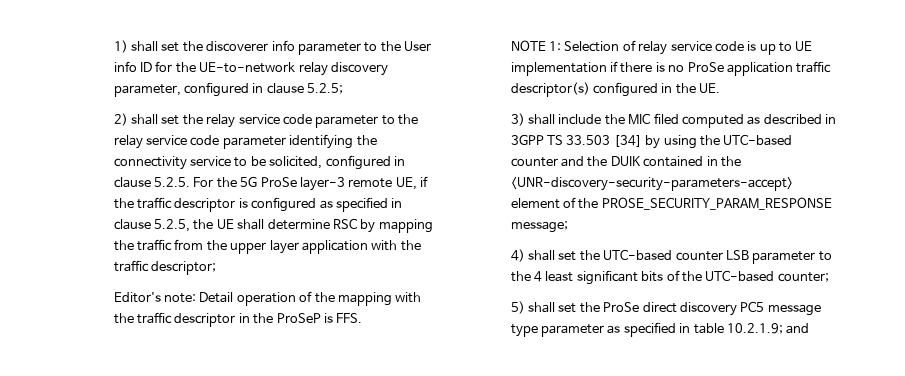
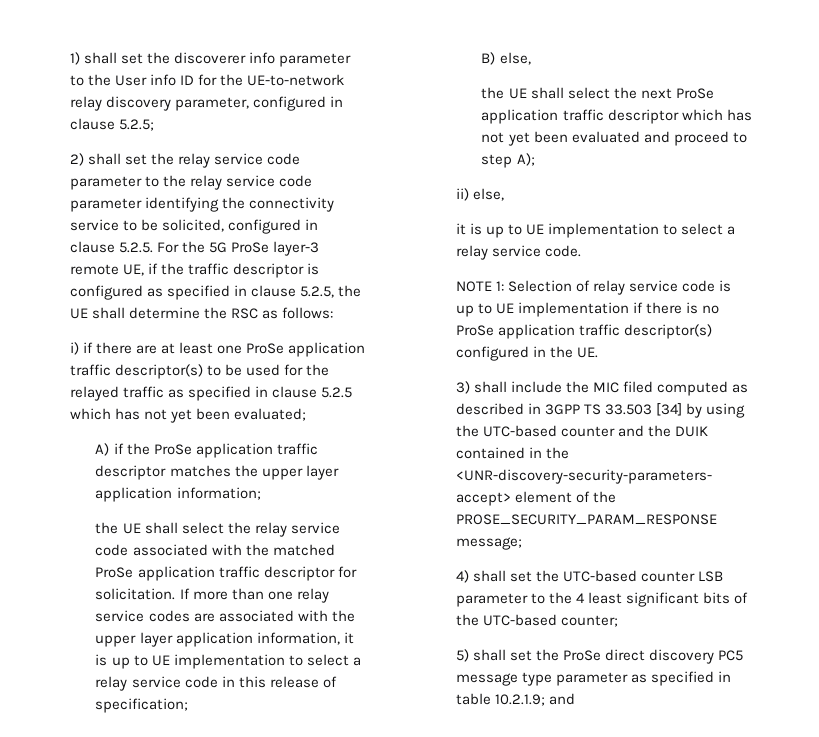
[332,218,433,233] [113,239,421,254] [113,260,217,275] [113,291,422,306] [113,312,363,327] RSC by mapping the traffic from the upper layer application with the traffic descriptor; // Editor's note: Detail operation of the mapping with the traffic descriptor in the ProSeP is FFS. -> [204,307,334,319] [69,342,366,357] [69,364,330,379] [69,386,353,401] [69,408,307,423] [95,443,318,458] [95,465,339,480] [95,487,261,502] [95,522,340,537] [95,544,335,556] [95,566,357,581] [95,588,329,603] [95,610,355,622] [95,632,354,647] [95,654,361,669] [95,676,337,691] [95,698,189,713] [481,52,531,65] [481,87,714,99] [481,109,752,124] [481,131,747,146] [481,153,535,168] [455,188,505,201] [455,223,736,238] [455,245,582,260] the RSC as follows: // i) if there are at least one ProSe application traffic descriptor(s) to be used for the relayed traffic as specified in clause 5.2.5 which has not yet been evaluated; // A) if the ProSe application traffic descriptor matches the upper layer application information; // the UE shall select the relay service code associated with the matched ProSe application traffic descriptor for solicitation. If more than one relay service codes are associated with the upper layer application information, it is up to UE implementation to select a relay service code in this release of specification; // B) else, // the UE shall select the next ProSe application traffic descriptor which has not yet been evaluated and proceed to step A); // ii) else, // it is up to UE implementation to select a relay service code.

